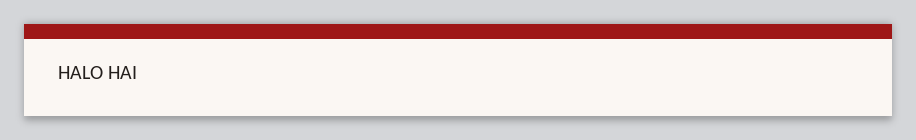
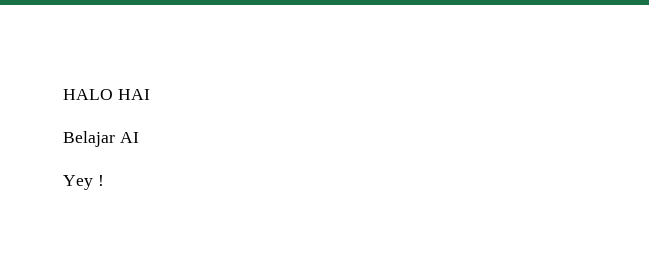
(138, 72) none -> [63,131,139,147] [63,175,104,190] // Belajar AI // Yey !

